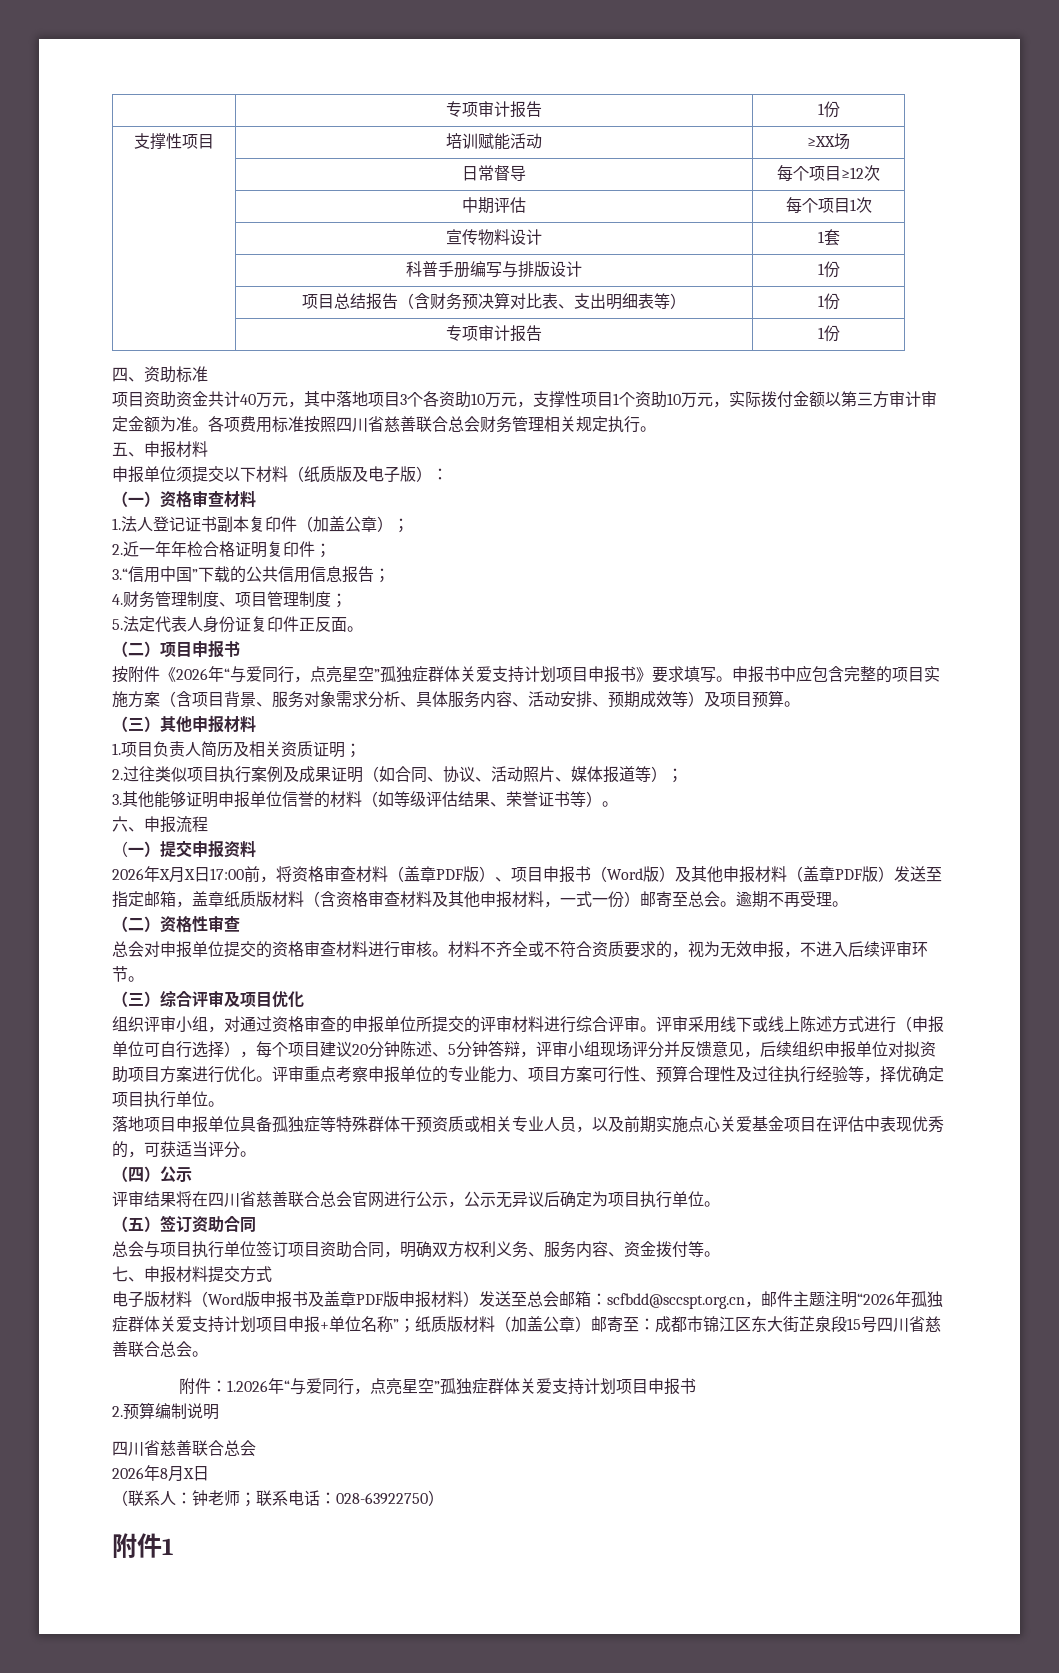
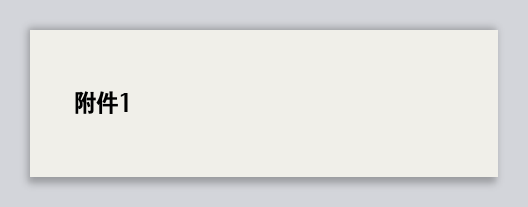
[446,101,542,118] [817,101,840,118] [134,133,214,149] [446,133,542,150] [807,133,850,150] [462,165,526,181] [777,165,880,181] [462,197,526,214] [785,197,872,213] [446,229,542,246] [817,229,840,246] [406,261,582,278] [817,261,840,278] [302,292,686,310] [817,293,840,310] [446,325,542,342] [817,325,840,342] [112,366,208,383] [112,391,937,408] [112,416,656,433] [112,441,208,458] [112,466,448,483] [112,490,256,508] [112,516,409,533] [112,541,331,558] [112,566,390,583] [112,591,347,608] [112,616,363,633] [112,640,240,658] [112,665,940,683] [112,690,800,708] [112,715,256,733] [112,741,361,758] [112,766,683,783] [112,791,618,808] [112,816,208,833] [112,840,256,858] [112,866,942,883] [112,891,848,908] [112,915,240,933] [112,941,928,958] [112,966,144,982] [112,990,304,1008] [112,1016,944,1033] [112,1041,936,1058] [112,1065,944,1083] [112,1091,224,1108] [112,1116,944,1133] [112,1141,256,1158] [112,1166,192,1182] [112,1191,720,1208] [112,1215,256,1233] [112,1241,720,1258] [112,1266,272,1283] [112,1291,943,1309] [112,1316,941,1333] [112,1341,208,1357] [179,1378,697,1395] [112,1402,219,1420] [112,1440,256,1456] [112,1465,209,1482] [112,1490,444,1507] | 专项审计报告 | 1份 // 支撑性项目 | 培训赋能活动 | ≥XX场 // | 日常督导 | 每个项目≥12次 // | 中期评估 | 每个项目1次 // | 宣传物料设计 | 1套 // | 科普手册编写与排版设计 | 1份 // | 项目总结报告（含财务预决算对比表、支出明细表等） | 1份 // | 专项审计报告 | 1份 // 四、资助标准 // 项目资助资金共计40万元，其中落地项目3个各资助10万元，支撑性项目1个资助10万元，实际拨付金额以第三方审计审定金额为准。各项费用标准按照四川省慈善联合总会财务管理相关规定执行。 // 五、申报材料 // 申报单位须提交以下材料（纸质版及电子版）： // （一）资格审查材料 // 1.法人登记证书副本复印件（加盖公章）； // 2.近一年年检合格证明复印件； // 3.“信用中国”下载的公共信用信息报告； // 4.财务管理制度、项目管理制度； // 5.法定代表人身份证复印件正反面。 // （二）项目申报书 // 按附件《2026年“与爱同行，点亮星空”孤独症群体关爱支持计划项目申报书》要求填写。申报书中应包含完整的项目实施方案（含项目背景、服务对象需求分析、具体服务内容、活动安排、预期成效等）及项目预算。 // （三）其他申报材料 // 1.项目负责人简历及相关资质证明； // 2.过往类似项目执行案例及成果证明（如合同、协议、活动照片、媒体报道等）； // 3.其他能够证明申报单位信誉的材料（如等级评估结果、荣誉证书等）。 // 六、申报流程 // （一）提交申报资料 // 2026年X月X日17:00前，将资格审查材料（盖章PDF版）、项目申报书（Word版）及其他申报材料（盖章PDF版）发送至指定邮箱，盖章纸质版材料（含资格审查材料及其他申报材料，一式一份）邮寄至总会。逾期不再受理。 // （二）资格性审查 // 总会对申报单位提交的资格审查材料进行审核。材料不齐全或不符合资质要求的，视为无效申报，不进入后续评审环节。 // （三）综合评审及项目优化 // 组织评审小组，对通过资格审查的申报单位所提交的评审材料进行综合评审。评审采用线下或线上陈述方式进行（申报单位可自行选择），每个项目建议20分钟陈述、5分钟答辩，评审小组现场评分并反馈意见，后续组织申报单位对拟资助项目方案进行优化。评审重点考察申报单位的专业能力、项目方案可行性、预算合理性及过往执行经验等，择优确定项目执行单位。 // 落地项目申报单位具备孤独症等特殊群体干预资质或相关专业人员，以及前期实施点心关爱基金项目在评估中表现优秀的，可获适当评分。 // （四）公示 // 评审结果将在四川省慈善联合总会官网进行公示，公示无异议后确定为项目执行单位。 // （五）签订资助合同 // 总会与项目执行单位签订项目资助合同，明确双方权利义务、服务内容、资金拨付等。 // 七、申报材料提交方式 // 电子版材料（Word版申报书及盖章PDF版申报材料）发送至总会邮箱：scfbdd@sccspt.org.cn，邮件主题注明“2026年孤独症群体关爱支持计划项目申报+单位名称”；纸质版材料（加盖公章）邮寄至：成都市锦江区东大街芷泉段15号四川省慈善联合总会。 // 附件：1.2026年“与爱同行，点亮星空”孤独症群体关爱支持计划项目申报书 // 2.预算编制说明 // 四川省慈善联合总会 // 2026年8月X日 // （联系人：钟老师；联系电话：028-63922750） // -> (74, 102) none

